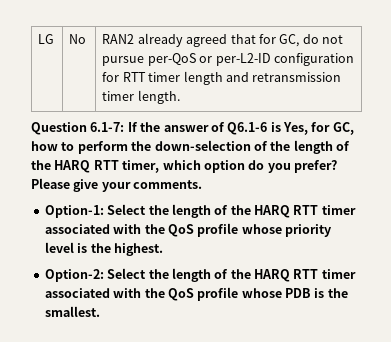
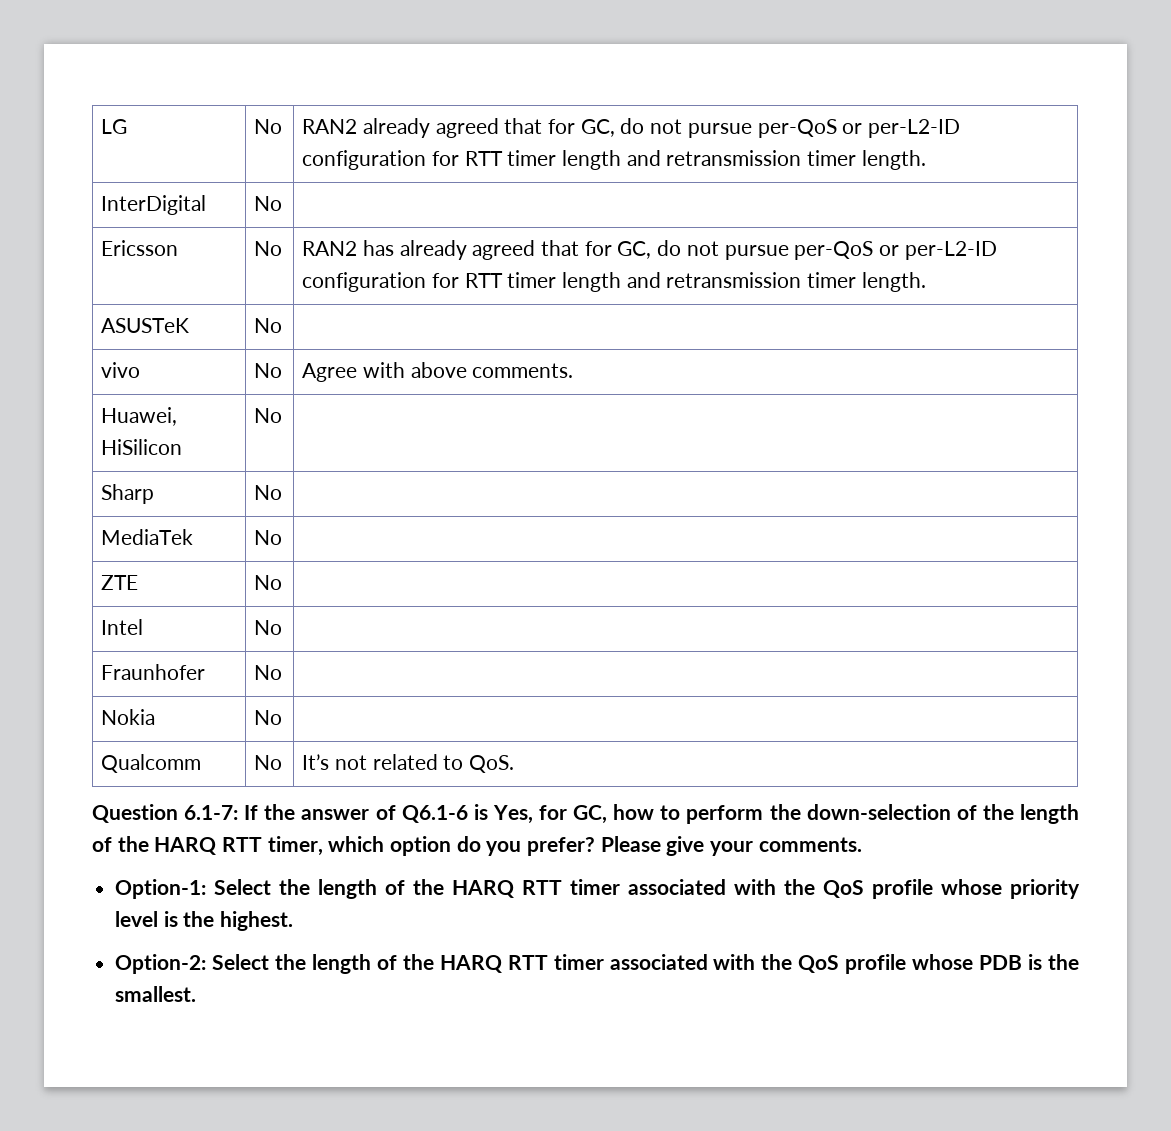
(180, 97) none -> [101,195,207,215] [254,196,283,211] [101,240,179,256] [254,241,283,256] [302,240,997,260] [302,272,926,292] [101,318,190,333] [254,318,283,333] [101,362,141,378] [254,363,283,378] [302,362,574,382] [101,407,178,426] [101,439,183,455] [254,408,283,423] [101,484,155,504] [254,485,283,500] [101,529,194,545] [254,530,283,545] [101,575,139,590] [254,575,283,590] [101,619,144,635] [254,620,283,635] [101,664,206,680] [254,665,283,680] [101,709,156,725] [254,710,283,725] [101,754,202,773] [254,755,283,770] [302,754,515,773] // InterDigital | No | // Ericsson | No | RAN2 has already agreed that for GC, do not pursue per-QoS or per-L2-ID configuration for RTT timer length and retransmission timer length. // ASUSTeK | No | // vivo | No | Agree with above comments. // Huawei, HiSilicon | No | // Sharp | No | // MediaTek | No | // ZTE | No | // Intel | No | // Fraunhofer | No | // Nokia | No | // Qualcomm | No | It’s not related to QoS.

